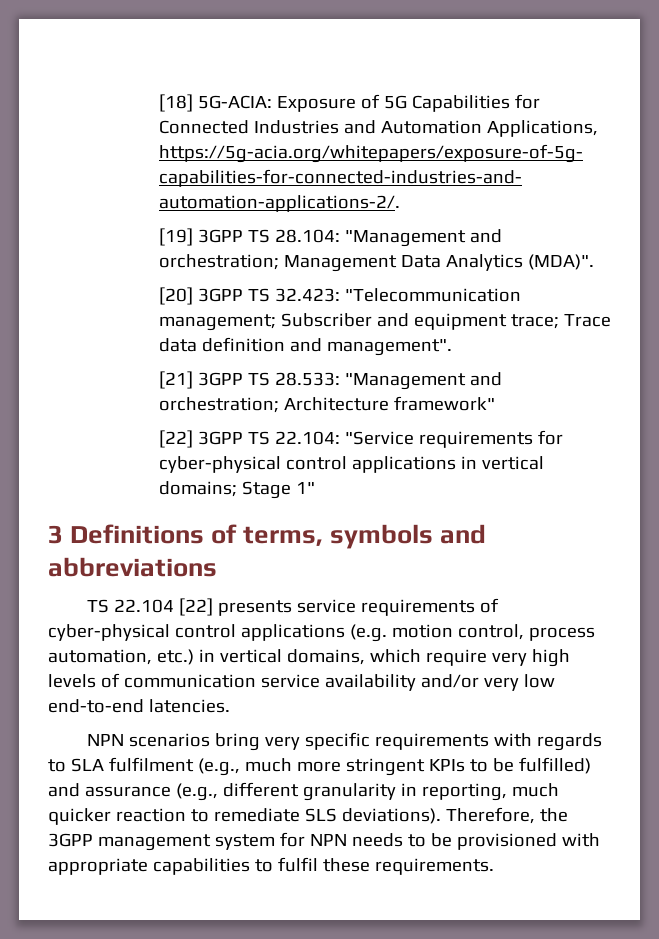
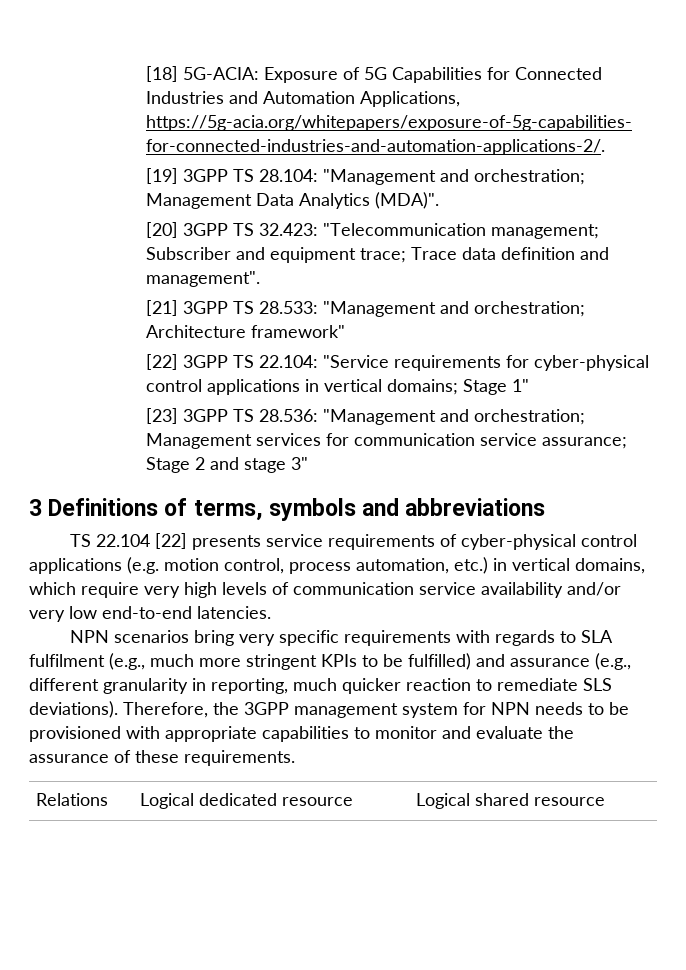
(315, 488) none -> [146,408,586,425] [146,433,628,449] [146,457,309,473] // [23] 3GPP TS 28.536: "Management and orchestration; Management services for communication service assurance; Stage 2 and stage 3"
[277,857,494,875] fulfil these requirements. -> [375,726,574,739] [29,750,295,766] [36,793,109,806] [140,793,354,809] [416,793,606,809] monitor and evaluate the assurance of these requirements. // Relations | Logical dedicated resource | Logical shared resource

